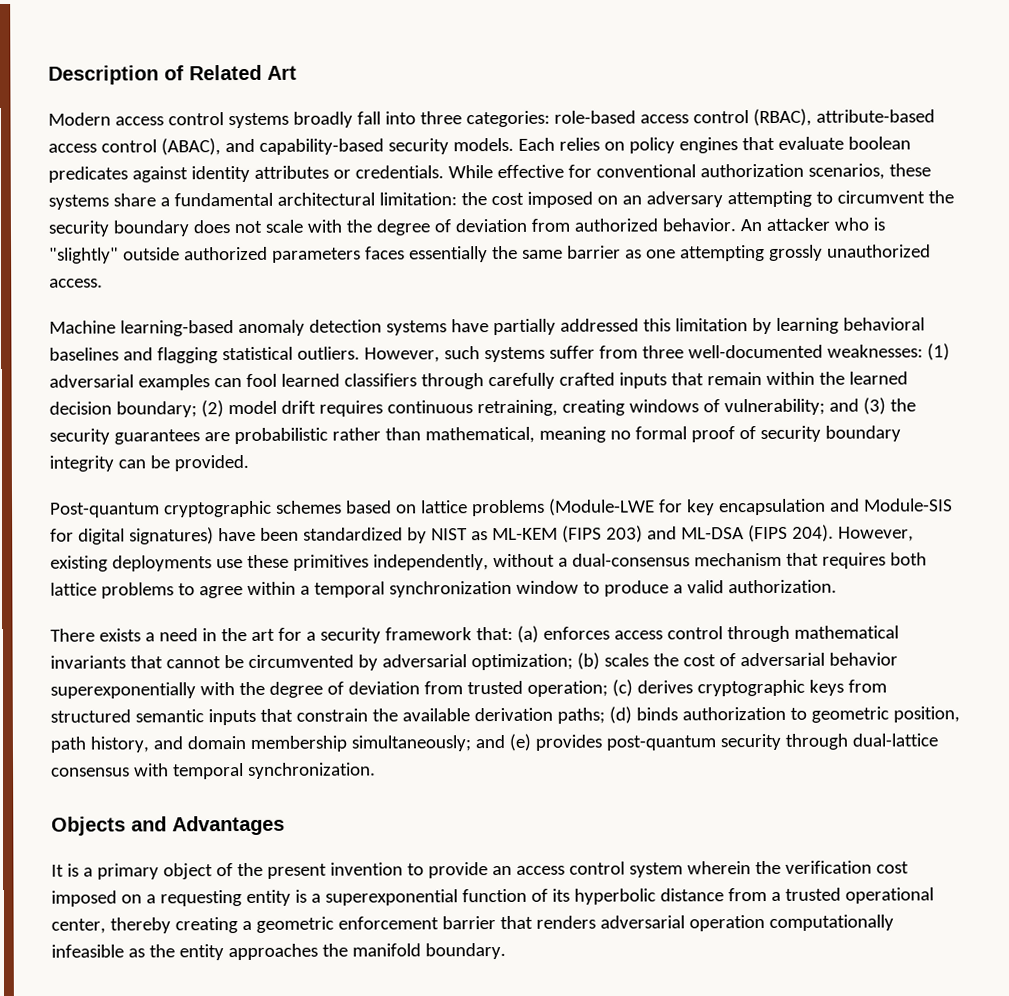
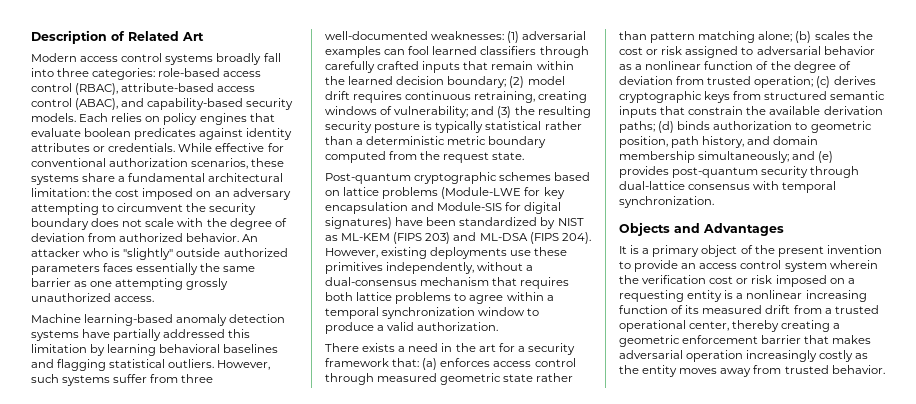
[49,425,901,445] [49,454,249,472] security guarantees are probabilistic rather than mathematical, meaning no formal proof of security boundary integrity can be provided. -> [537,106,591,118] [325,121,582,133] [325,136,547,148] [325,151,525,163] resulting security posture is typically statistical rather than a deterministic metric boundary computed from the request state.
[793,625,899,639] [50,652,898,671] [50,682,235,699] mathematical invariants that cannot be circumvented by adversarial optimization; (b) scales the cost of adversarial behavior superexponentially with -> [377,373,574,385] [619,31,873,43] [619,46,875,58] [619,61,769,70] measured geometric state rather than pattern matching alone; (b) scales the cost or risk assigned to adversarial behavior as a nonlinear function of
(909, 867) none -> [736,275,773,284] or risk
[324,889,458,906] superexponential -> [746,290,867,302] nonlinear increasing
[573,888,724,905] hyperbolic distance -> [702,305,791,314] measured drift
[535,915,596,929] renders -> [832,335,872,344] makes
[768,914,894,931] [51,944,124,958] computationally infeasible -> [746,350,854,362] increasingly costly
[227,942,506,961] approaches the manifold boundary. -> [679,365,885,377] moves away from trusted behavior.

